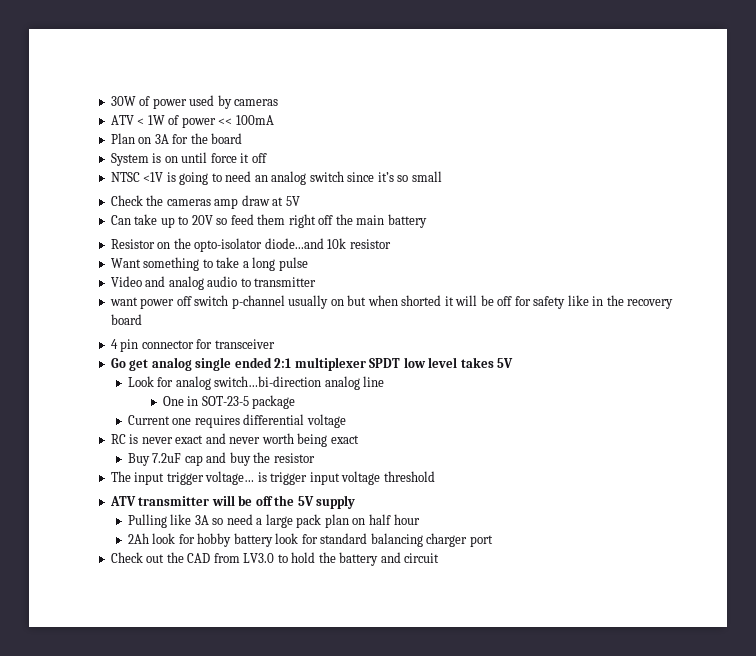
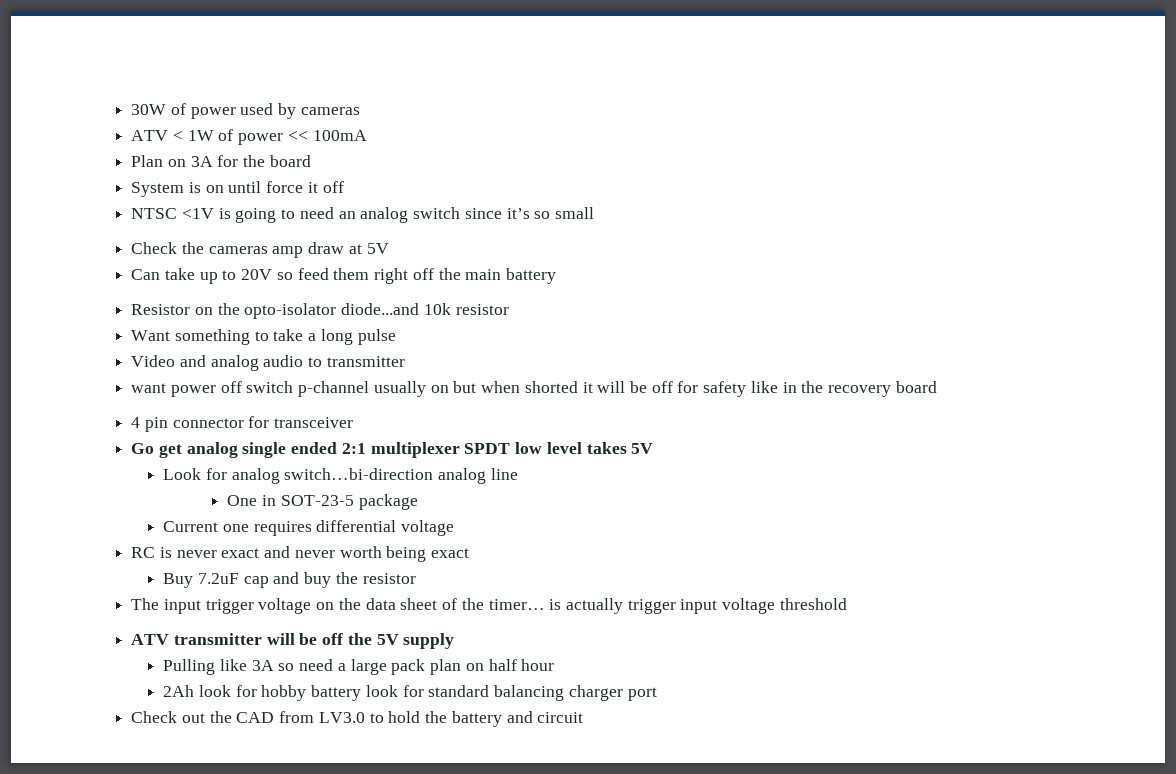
[205,471,267,485] voltage… is -> [258,598,623,614] voltage on the data sheet of the timer… is actually

